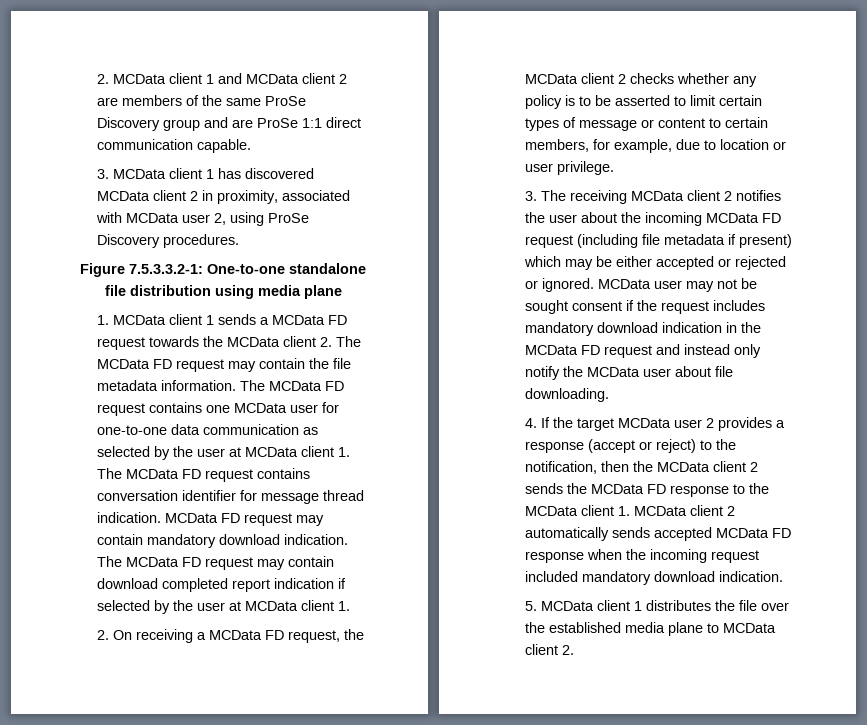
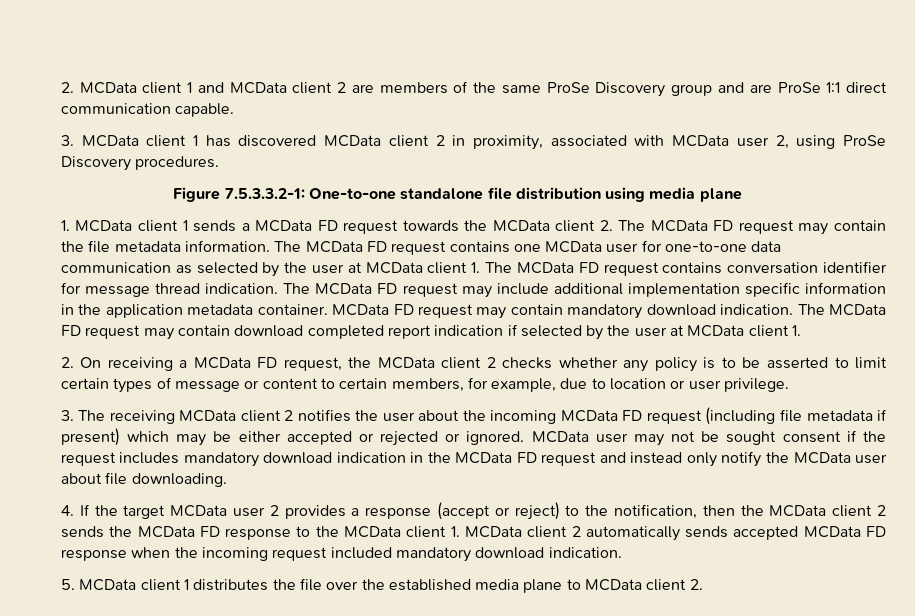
(161, 517) none -> [283,282,887,298] [60,304,328,318] The MCData FD request may include additional implementation specific information in the application metadata container.

